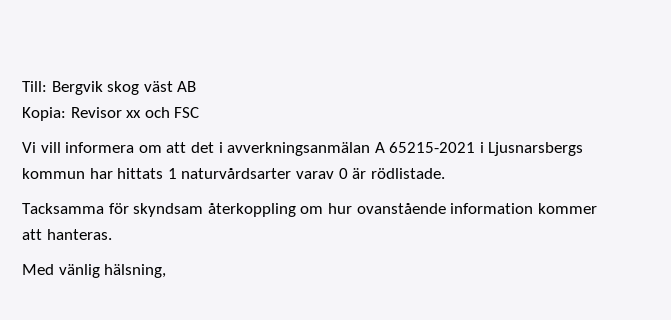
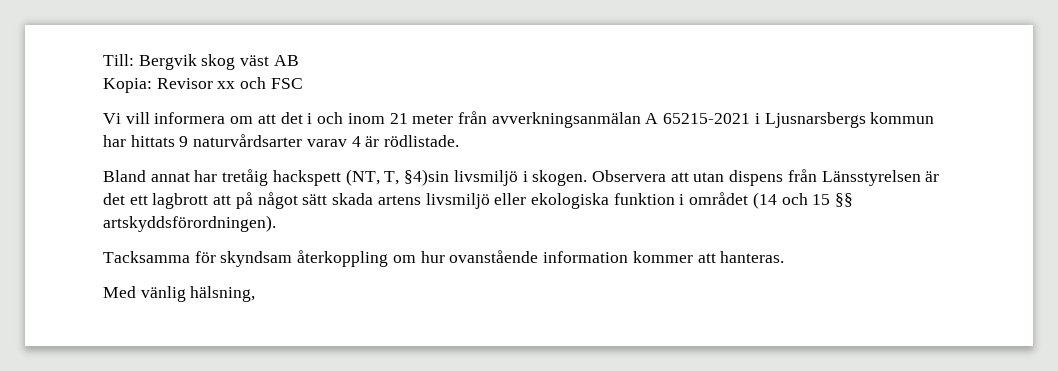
(223, 147) none -> [317,111,487,124] och inom 21 meter från
[167,168,177,179] 1 -> [179,136,189,147] 9
[338,168,348,179] 0 -> [351,136,361,147] 4
(445, 173) none -> [103,169,940,186] [103,192,854,209] [103,215,276,232] // Bland annat har tretåig hackspett (NT, T, §4)sin livsmiljö i skogen. Observera att utan dispens från Länsstyrelsen är det ett lagbrott att på något sätt skada artens livsmiljö eller ekologiska funktion i området (14 och 15 §§ artskyddsförordningen).

